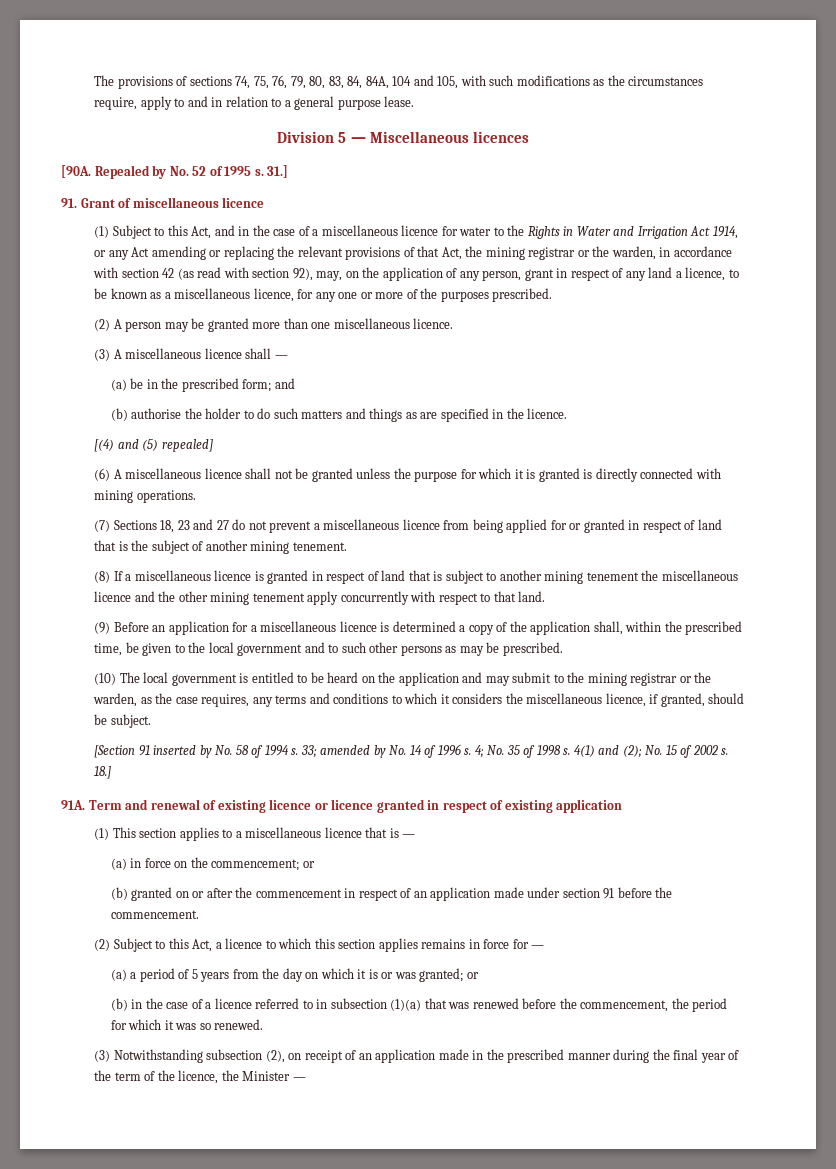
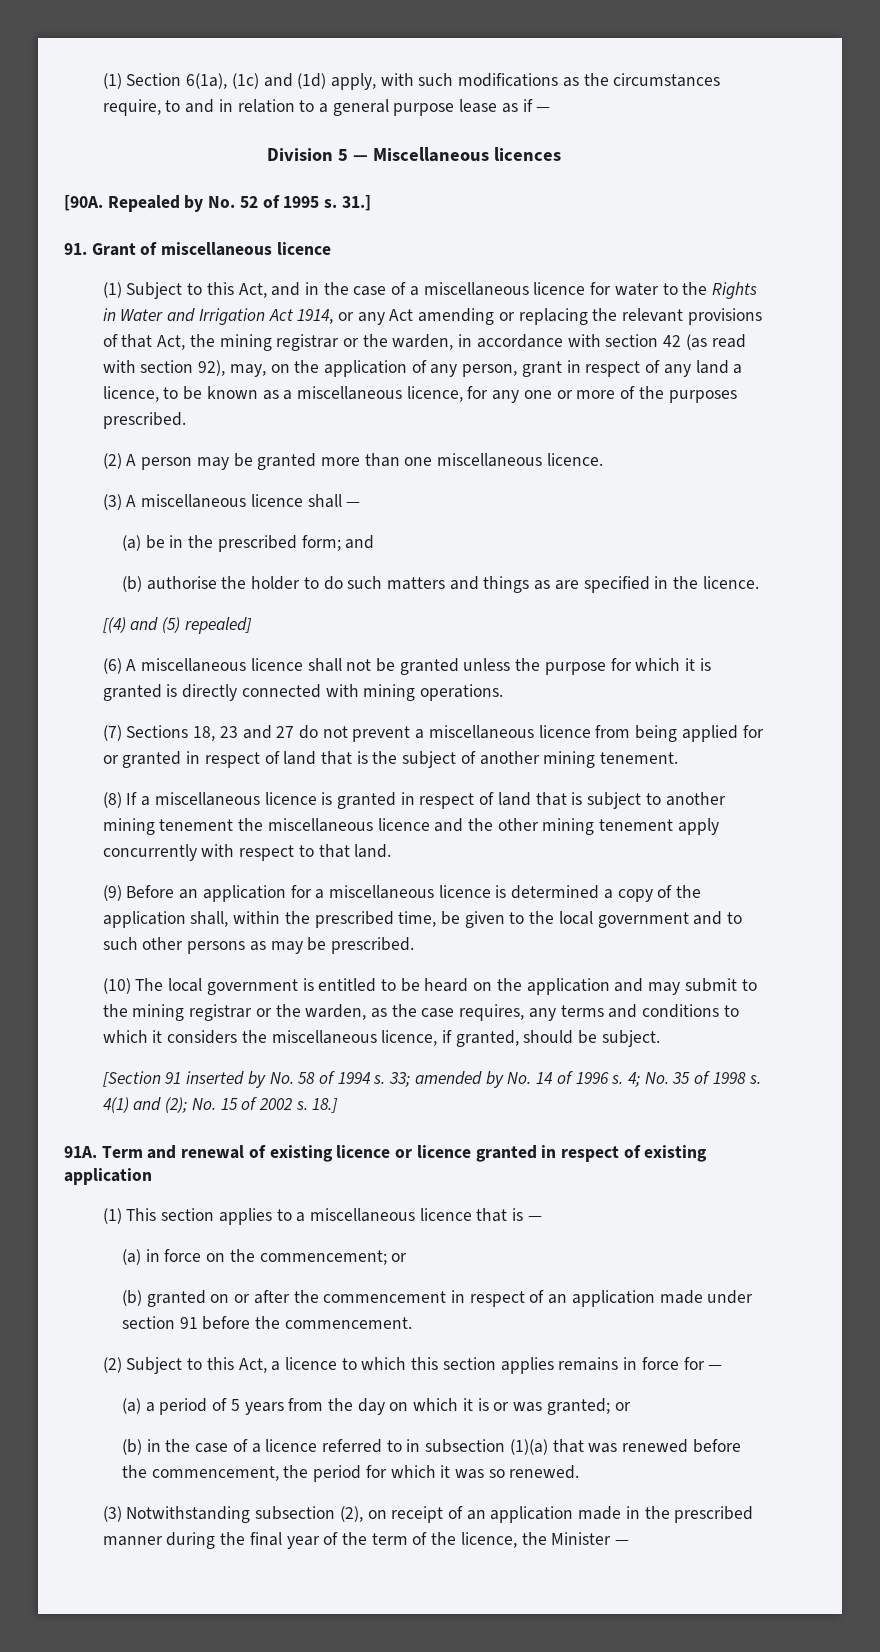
[94,75,459,89] The provisions of sections 74, 75, 76, 79, 80, 83, 84, 84A, 104 and 105, -> [102,73,376,90] (1) Section 6(1a), (1c) and (1d) apply,
[140,96,172,110] apply -> (161, 107) none
[384,96,415,107] lease. -> [459,99,551,113] lease as if —

